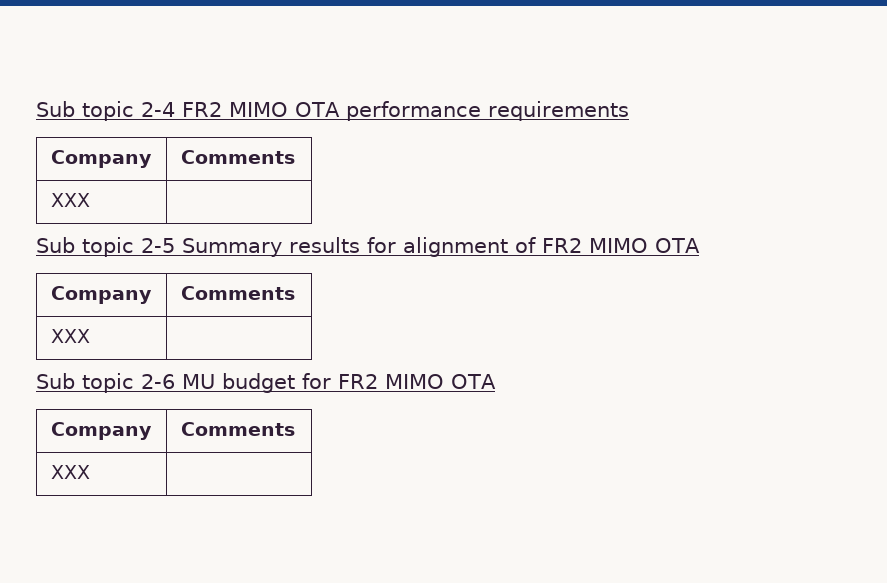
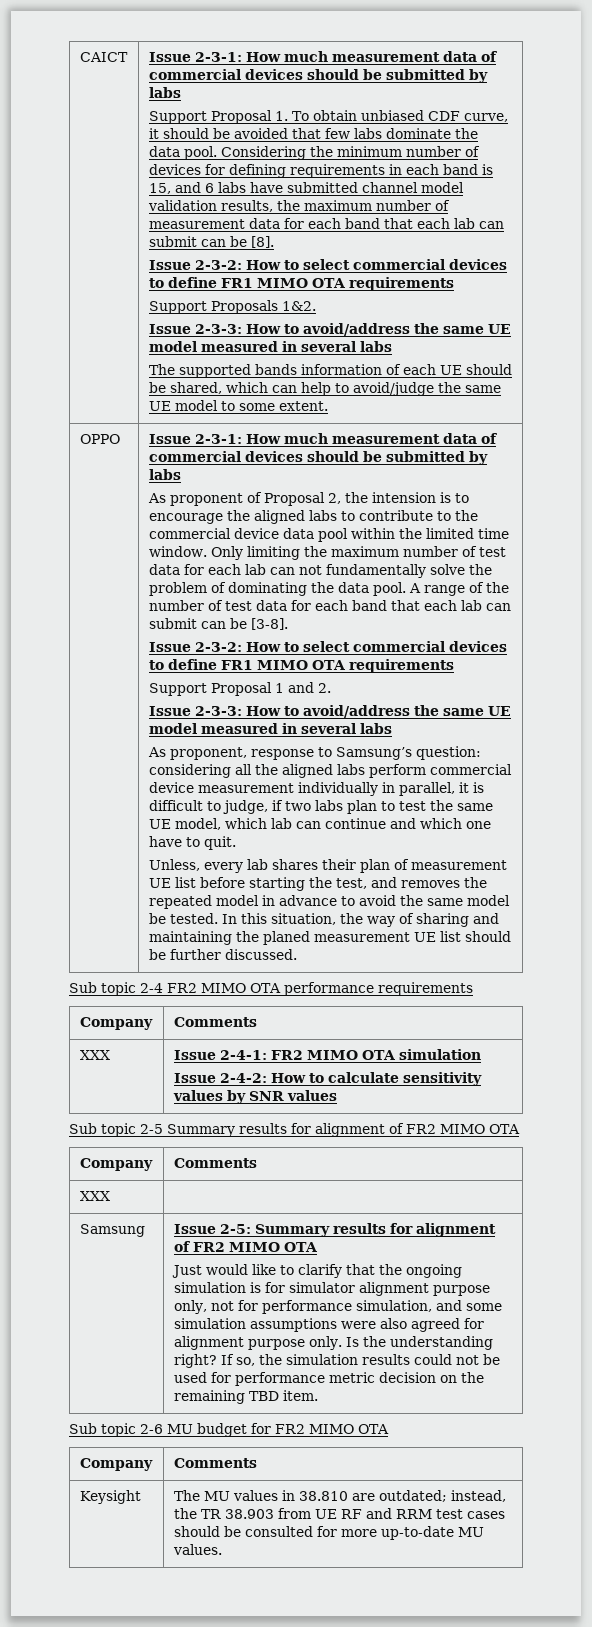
(36, 109) none -> [79,52,128,62] [148,51,497,62] [148,69,488,83] [148,87,181,98] [148,110,508,124] [148,128,478,139] [148,146,480,160] [148,164,493,178] [148,182,464,194] [147,200,450,212] [148,218,504,229] [148,236,274,248] [148,259,507,270] [148,277,454,291] [148,300,316,314] [148,323,511,336] [148,341,392,352] [148,364,512,378] [148,382,501,396] [148,400,328,411] [79,434,120,444] [148,433,497,444] [148,451,488,465] [148,469,181,480] [147,492,469,506] [148,510,478,524] [148,528,509,542] [148,546,506,560] [148,564,492,578] [148,582,509,596] [148,600,511,611] [148,618,288,630] [148,641,507,652] [148,659,454,673] [148,682,331,696] [148,705,511,718] [148,723,392,734] [147,746,481,760] [148,764,512,778] [148,782,484,796] [148,800,493,814] [148,818,491,830] [148,836,236,850] [148,859,507,873] [148,877,487,891] [148,895,510,909] [148,913,499,927] [148,931,511,945] [148,949,297,960] CAICT | Issue 2-3-1: How much measurement data of commercial devices should be submitted by labs // Support Proposal 1. To obtain unbiased CDF curve, it should be avoided that few labs dominate the data pool. Considering the minimum number of devices for defining requirements in each band is 15, and 6 labs have submitted channel model validation results, the maximum number of measurement data for each band that each lab can submit can be [8]. // Issue 2-3-2: How to select commercial devices to define FR1 MIMO OTA requirements // Support Proposals 1&2. // Issue 2-3-3: How to avoid/address the same UE model measured in several labs // The supported bands information of each UE should be shared, which can help to avoid/judge the same UE model to some extent. // OPPO | Issue 2-3-1: How much measurement data of commercial devices should be submitted by labs // As proponent of Proposal 2, the intension is to encourage the aligned labs to contribute to the commercial device data pool within the limited time window. Only limiting the maximum number of test data for each lab can not fundamentally solve the problem of dominating the data pool. A range of the number of test data for each band that each lab can submit can be [3-8]. // Issue 2-3-2: How to select commercial devices to define FR1 MIMO OTA requirements // Support Proposal 1 and 2. // Issue 2-3-3: How to avoid/address the same UE model measured in several labs // As proponent, response to Samsung’s question: considering all the aligned labs perform commercial device measurement individually in parallel, it is difficult to judge, if two labs plan to test the same UE model, which lab can continue and which one have to quit. // Unless, every lab shares their plan of measurement UE list before starting the test, and removes the repeated model in advance to avoid the same model be tested. In this situation, the way of sharing and maintaining the planed measurement UE list should be further discussed. //
(90, 200) none -> [173,1049,481,1060] [173,1072,482,1086] [172,1090,337,1104] Issue 2-4-1: FR2 MIMO OTA simulation // Issue 2-4-2: How to calculate sensitivity values by SNR values
(90, 336) none -> [79,1224,145,1237] [173,1223,496,1237] [173,1241,318,1252] [171,1264,462,1278] [173,1282,490,1296] [173,1300,502,1314] [173,1318,484,1332] [173,1336,493,1350] [173,1354,500,1368] [173,1372,484,1386] [173,1390,318,1404] // Samsung | Issue 2-5: Summary results for alignment of FR2 MIMO OTA // Just would like to clarify that the ongoing simulation is for simulator alignment purpose only, not for performance simulation, and some simulation assumptions were also agreed for alignment purpose only. Is the understanding right? If so, the simulation results could not be used for performance metric decision on the remaining TBD item.
[50,465,90,479] XXX | -> [79,1490,141,1504] [173,1490,506,1502] [173,1508,505,1519] [173,1526,484,1540] [172,1544,222,1555] Keysight | The MU values in 38.810 are outdated; instead, the TR 38.903 from UE RF and RRM test cases should be consulted for more up-to-date MU values.

